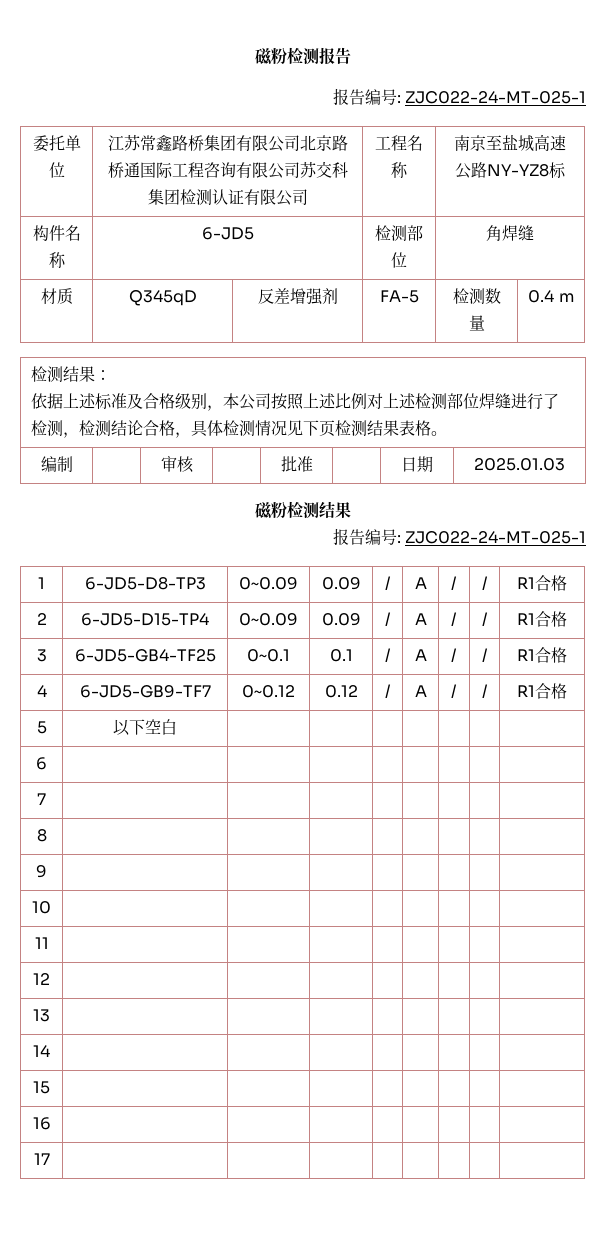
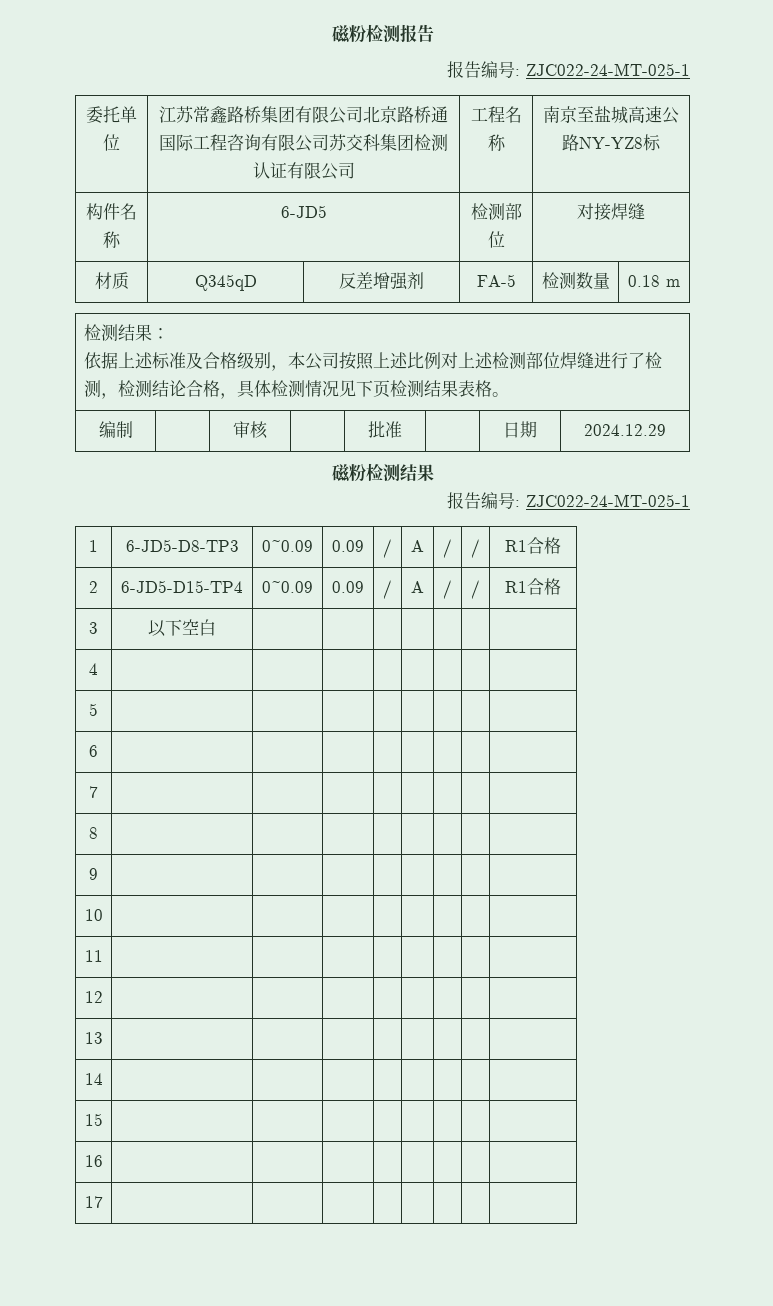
[486,225,502,241] 角 -> [577,203,611,221] 对接
[528,290,555,303] 0.4 -> [628,275,660,287] 0.18
[474,458,565,471] 2025.01.03 -> [584,424,666,436] 2024.12.29
[74,649,216,662] [247,649,290,662] [329,649,353,662] [384,648,391,662] [414,649,427,661] [451,648,457,662] [481,648,488,662] [517,647,567,663] [36,685,47,697] [79,685,211,698] [242,685,295,698] [324,685,358,698] [384,684,391,698] [414,685,427,697] [451,684,457,698] [481,684,488,698] [517,683,567,699] [36,721,47,734] | 6-JD5-GB4-TF25 | 0~0.1 | 0.1 | / | A | / | / | R1合格 // 4 | 6-JD5-GB9-TF7 | 0~0.12 | 0.12 | / | A | / | / | R1合格 // 5 -> (98, 628) none
(177, 727) none -> [89,663,98,675] [89,703,98,716] // 4 | | | | | | | | // 5 | | | | | | | |

